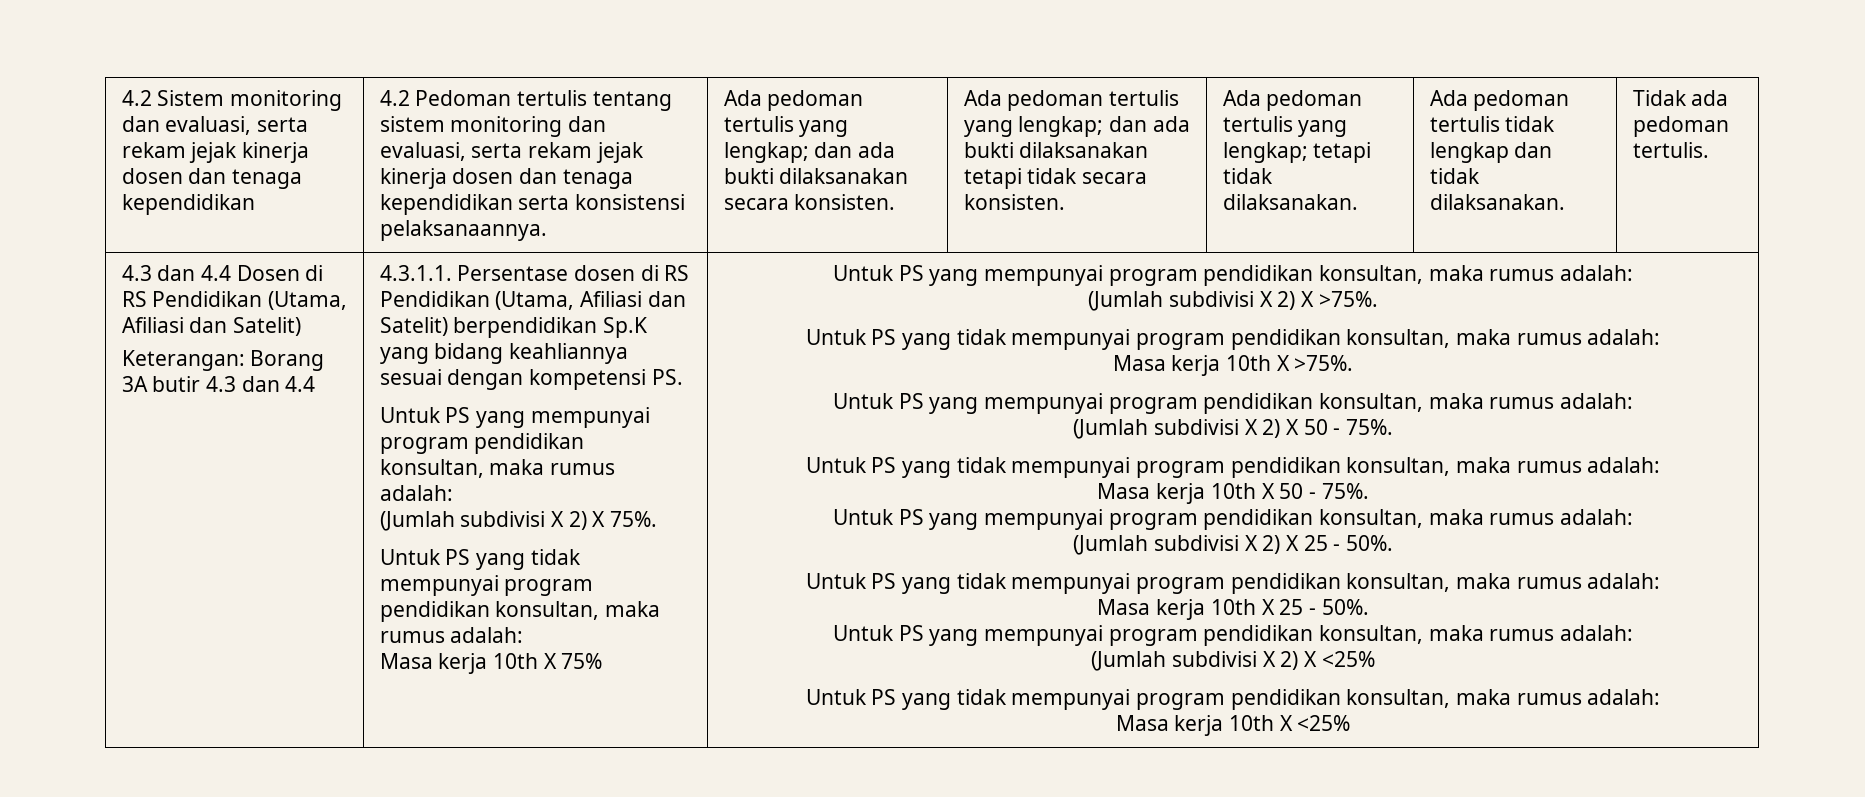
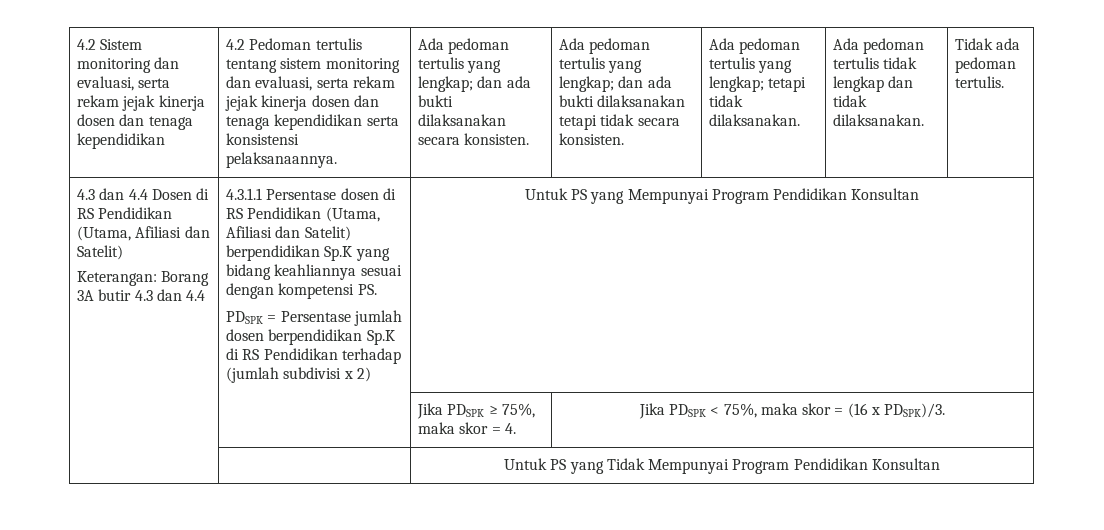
[379,265,452,281] 4.3.1.1. -> [226,188,263,200] 4.3.1.1
[379,407,650,428] [379,433,585,454] [379,459,615,478] [379,485,453,501] [379,511,657,531] [379,549,581,570] [379,575,594,596] [379,601,660,622] [379,627,524,643] [379,653,603,674] [832,265,1634,286] [1088,291,1378,311] [805,329,1661,350] [1112,355,1354,376] [832,393,1634,414] [1073,419,1393,439] [805,457,1661,478] [1097,483,1369,504] [832,509,1634,530] [1073,535,1393,555] [805,573,1661,594] [1097,599,1369,620] [832,625,1634,646] [1091,651,1375,671] [805,689,1661,710] [1115,715,1351,736] Untuk PS yang mempunyai program pendidikan konsultan, maka rumus adalah: // (Jumlah subdivisi X 2) X 75%. // Untuk PS yang tidak mempunyai program pendidikan konsultan, maka rumus adalah: // Masa kerja 10th X 75% | Untuk PS yang mempunyai program pendidikan konsultan, maka rumus adalah: // (Jumlah subdivisi X 2) X >75%. // Untuk PS yang tidak mempunyai program pendidikan konsultan, maka rumus adalah: // Masa kerja 10th X >75%. // Untuk PS yang mempunyai program pendidikan konsultan, maka rumus adalah: // (Jumlah subdivisi X 2) X 50 - 75%. // Untuk PS yang tidak mempunyai program pendidikan konsultan, maka rumus adalah: // Masa kerja 10th X 50 - 75%. // Untuk PS yang mempunyai program pendidikan konsultan, maka rumus adalah: // (Jumlah subdivisi X 2) X 25 - 50%. // Untuk PS yang tidak mempunyai program pendidikan konsultan, maka rumus adalah: // Masa kerja 10th X 25 - 50%. // Untuk PS yang mempunyai program pendidikan konsultan, maka rumus adalah: // (Jumlah subdivisi X 2) X <25% // Untuk PS yang tidak mempunyai program pendidikan konsultan, maka rumus adalah: // Masa kerja 10th X <25% -> [226,310,403,326] [226,329,395,345] [226,348,402,364] [226,367,372,383] [524,188,920,204] [417,403,536,419] [418,422,517,434] [638,403,946,419] [503,458,941,474] PDSPK = Persentase jumlah dosen berpendidikan Sp.K di RS Pendidikan terhadap (jumlah subdivisi x 2) | Untuk PS yang Mempunyai Program Pendidikan Konsultan // | | Jika PDSPK ≥ 75%, maka skor = 4. | Jika PDSPK < 75%, maka skor = (16 x PDSPK)/3. // | | Untuk PS yang Tidak Mempunyai Program Pendidikan Konsultan

